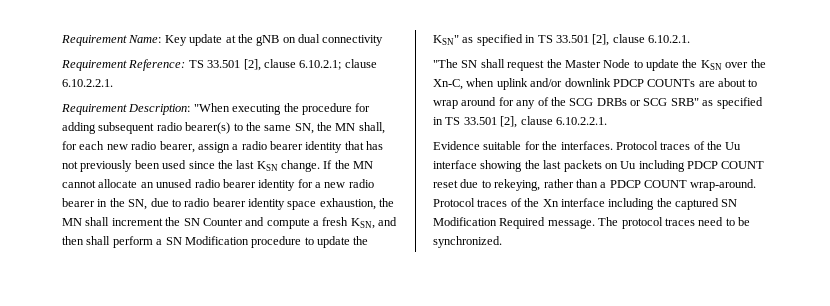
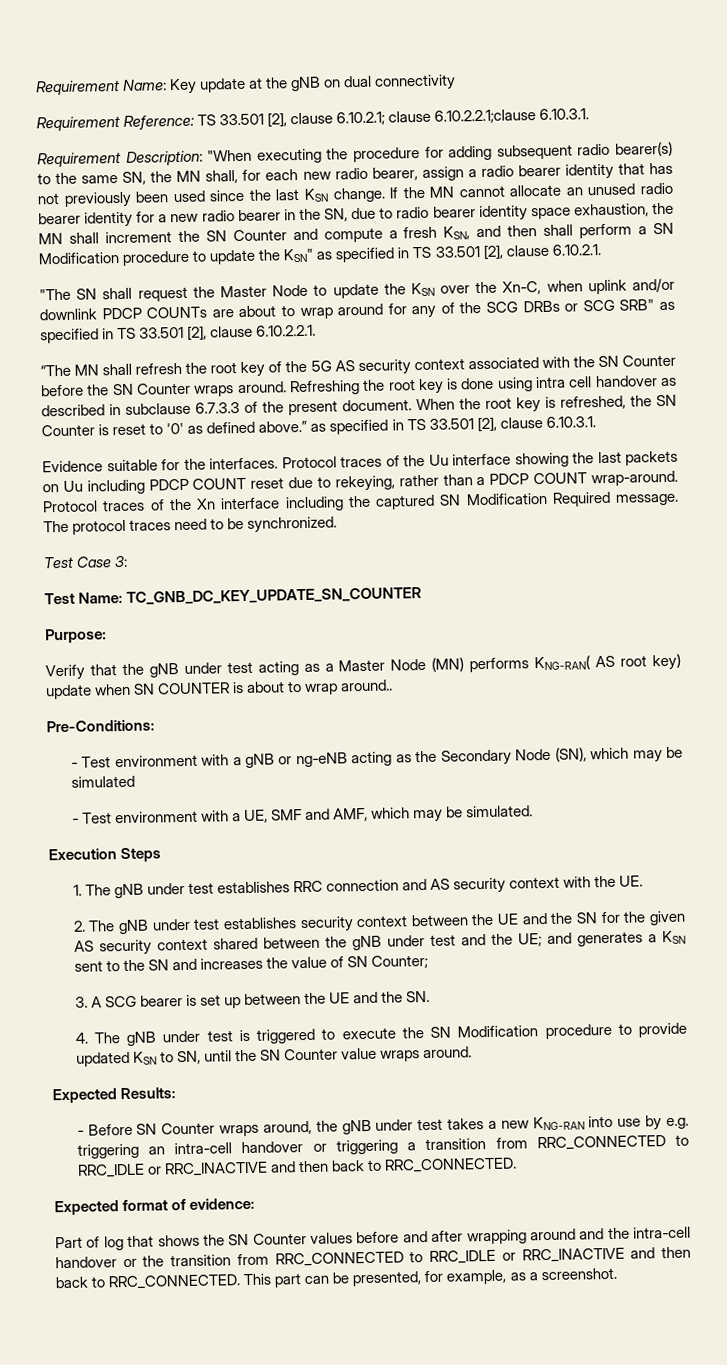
[62,79,113,87] 6.10.2.2.1. -> [434,108,590,124] 6.10.2.2.1;clause 6.10.3.1.
(607, 121) none -> [40,354,676,377] [41,375,677,397] [41,394,677,417] [41,416,596,437] // “The MN shall refresh the root key of the 5G AS security context associated with the SN Counter before the SN Counter wraps around. Refreshing the root key is done using intra cell handover as described in subclause 6.7.3.3 of the present document. When the root key is refreshed, the SN Counter is reset to '0' as defined above.” as specified in TS 33.501 [2], clause 6.10.3.1.
(502, 242) none -> [43,555,129,569] [44,587,423,605] [45,628,107,644] [45,653,681,681] [46,679,394,700] [46,719,155,733] [70,746,683,768] [70,775,135,788] [71,805,534,824] [48,847,162,863] [72,875,644,899] [72,910,686,935] [73,930,687,956] [73,954,429,972] [74,990,431,1009] [74,1022,688,1046] [75,1046,473,1067] [52,1087,177,1104] [76,1115,689,1137] [76,1134,689,1159] [76,1157,518,1178] [54,1197,256,1216] [55,1226,691,1251] [55,1246,692,1269] [55,1267,617,1290] // Test Case 3: // Test Name: TC_GNB_DC_KEY_UPDATE_SN_COUNTER // Purpose: // Verify that the gNB under test acting as a Master Node (MN) performs KNG-RAN( AS root key) update when SN COUNTER is about to wrap around.. // Pre-Conditions: // - Test environment with a gNB or ng-eNB acting as the Secondary Node (SN), which may be simulated // - Test environment with a UE, SMF and AMF, which may be simulated. // Execution Steps // 1. The gNB under test establishes RRC connection and AS security context with the UE. // 2. The gNB under test establishes security context between the UE and the SN for the given AS security context shared between the gNB under test and the UE; and generates a KSN sent to the SN and increases the value of SN Counter; // 3. A SCG bearer is set up between the UE and the SN. // 4. The gNB under test is triggered to execute the SN Modification procedure to provide updated KSN to SN, until the SN Counter value wraps around. // Expected Results: // - Before SN Counter wraps around, the gNB under test takes a new KNG-RAN into use by e.g. triggering an intra-cell handover or triggering a transition from RRC_CONNECTED to RRC_IDLE or RRC_INACTIVE and then back to RRC_CONNECTED. // Expected format of evidence: // Part of log that shows the SN Counter values before and after wrapping around and the intra-cell handover or the transition from RRC_CONNECTED to RRC_IDLE or RRC_INACTIVE and then back to RRC_CONNECTED. This part can be presented, for example, as a screenshot.

